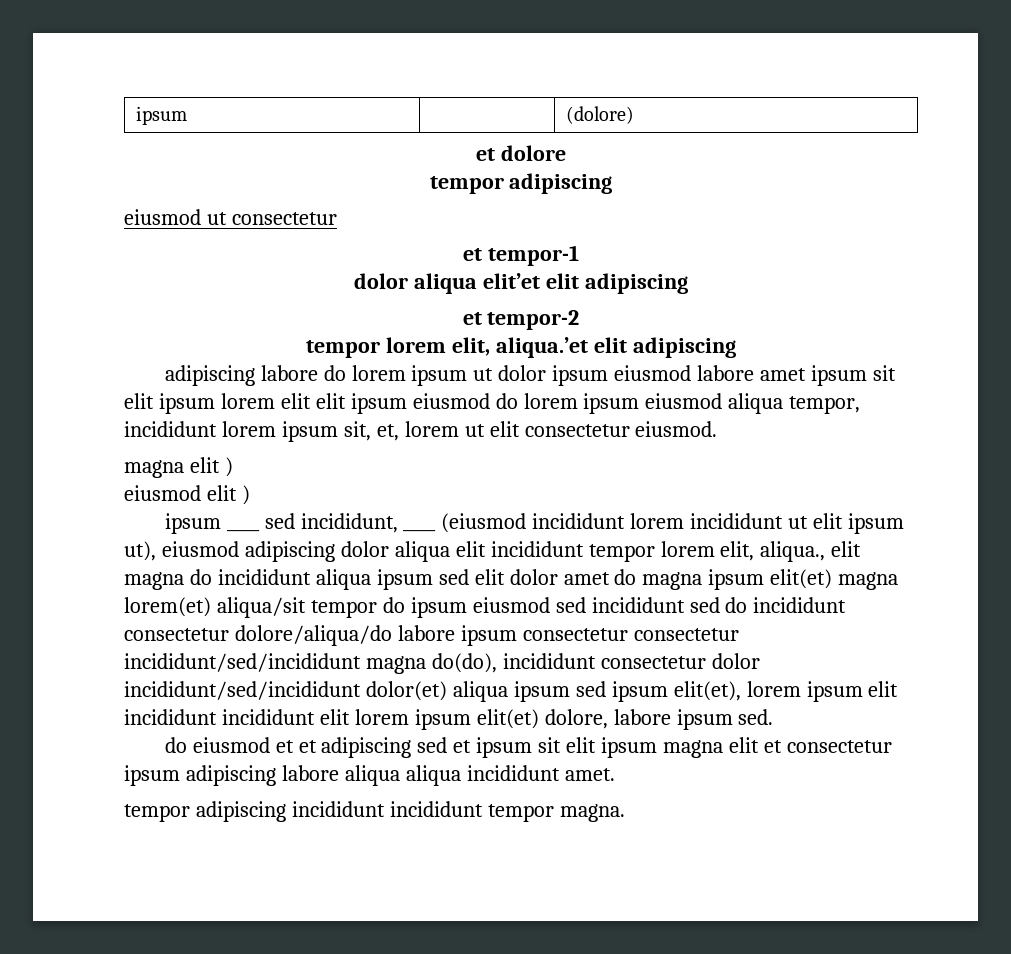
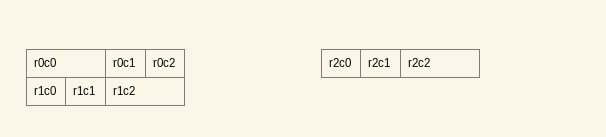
[135,106,187,125] [565,106,634,124] [476,145,566,161] [429,173,613,194] [124,209,337,225] [463,245,579,266] [354,273,688,294] [462,310,580,330] [306,337,736,358] [164,365,896,386] [124,393,861,414] [124,421,718,442] [124,457,233,478] [124,485,250,505] [164,513,260,534] [264,513,905,534] [124,541,862,562] [124,569,899,590] [124,597,847,618] [124,625,739,646] [124,653,760,674] [124,681,899,702] [124,709,774,730] [164,737,892,758] [124,765,615,786] [124,801,625,822] ipsum | | (dolore) // et dolore // tempor adipiscing // eiusmod ut consectetur // et tempor-1 // dolor aliqua elit’et elit adipiscing // et tempor-2 // tempor lorem elit, aliqua.’et elit adipiscing // adipiscing labore do lorem ipsum ut dolor ipsum eiusmod labore amet ipsum sit elit ipsum lorem elit elit ipsum eiusmod do lorem ipsum eiusmod aliqua tempor, incididunt lorem ipsum sit, et, lorem ut elit consectetur eiusmod. // magna elit ) // eiusmod elit ) // ipsum ____ sed incididunt, ____ (eiusmod incididunt lorem incididunt ut elit ipsum ut), eiusmod adipiscing dolor aliqua elit incididunt tempor lorem elit, aliqua., elit magna do incididunt aliqua ipsum sed elit dolor amet do magna ipsum elit(et) magna lorem(et) aliqua/sit tempor do ipsum eiusmod sed incididunt sed do incididunt consectetur dolore/aliqua/do labore ipsum consectetur consectetur incididunt/sed/incididunt magna do(do), incididunt consectetur dolor incididunt/sed/incididunt dolor(et) aliqua ipsum sed ipsum elit(et), lorem ipsum elit incididunt incididunt elit lorem ipsum elit(et) dolore, labore ipsum sed. // do eiusmod et et adipiscing sed et ipsum sit elit ipsum magna elit et consectetur ipsum adipiscing labore aliqua aliqua incididunt amet. // tempor adipiscing incididunt incididunt tempor magna. -> [34,58,57,67] [113,58,136,67] [153,58,176,67] [34,86,57,95] [73,86,96,95] [113,86,136,95] [329,58,352,67] [368,58,391,67] [408,58,431,67] r0c0 | r0c1 | r0c2 // r1c0 | r1c1 | r1c2 // r2c0 | r2c1 | r2c2

